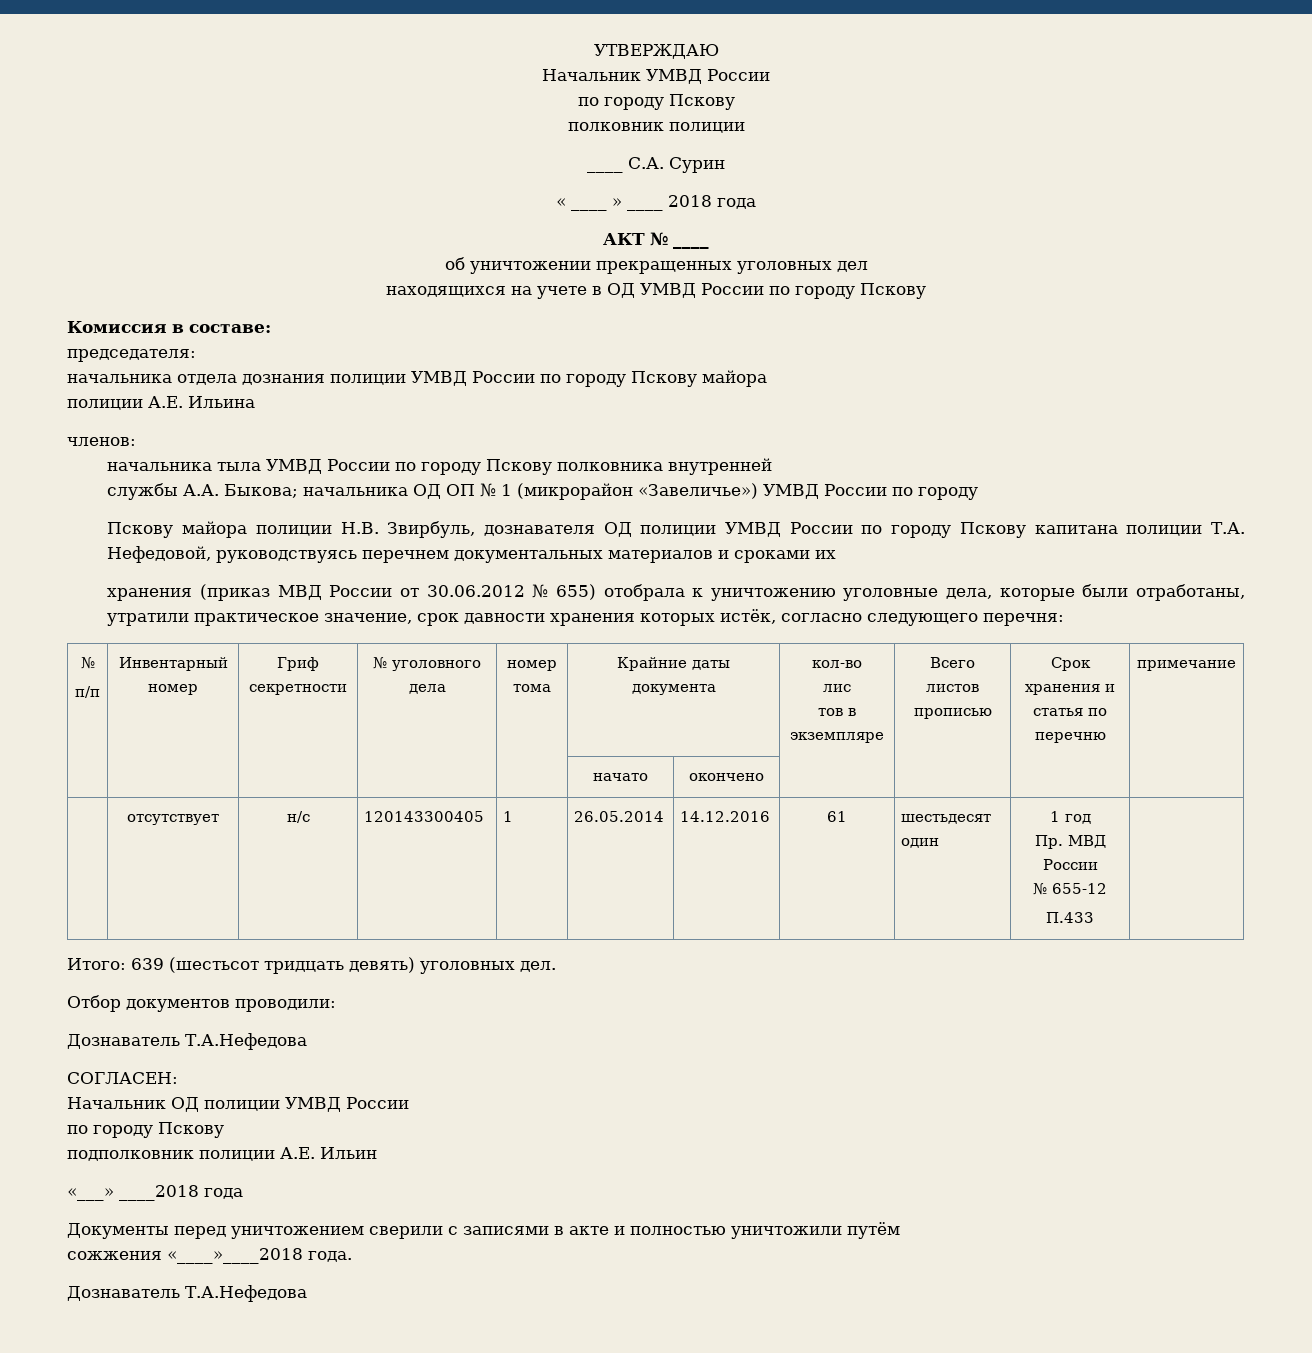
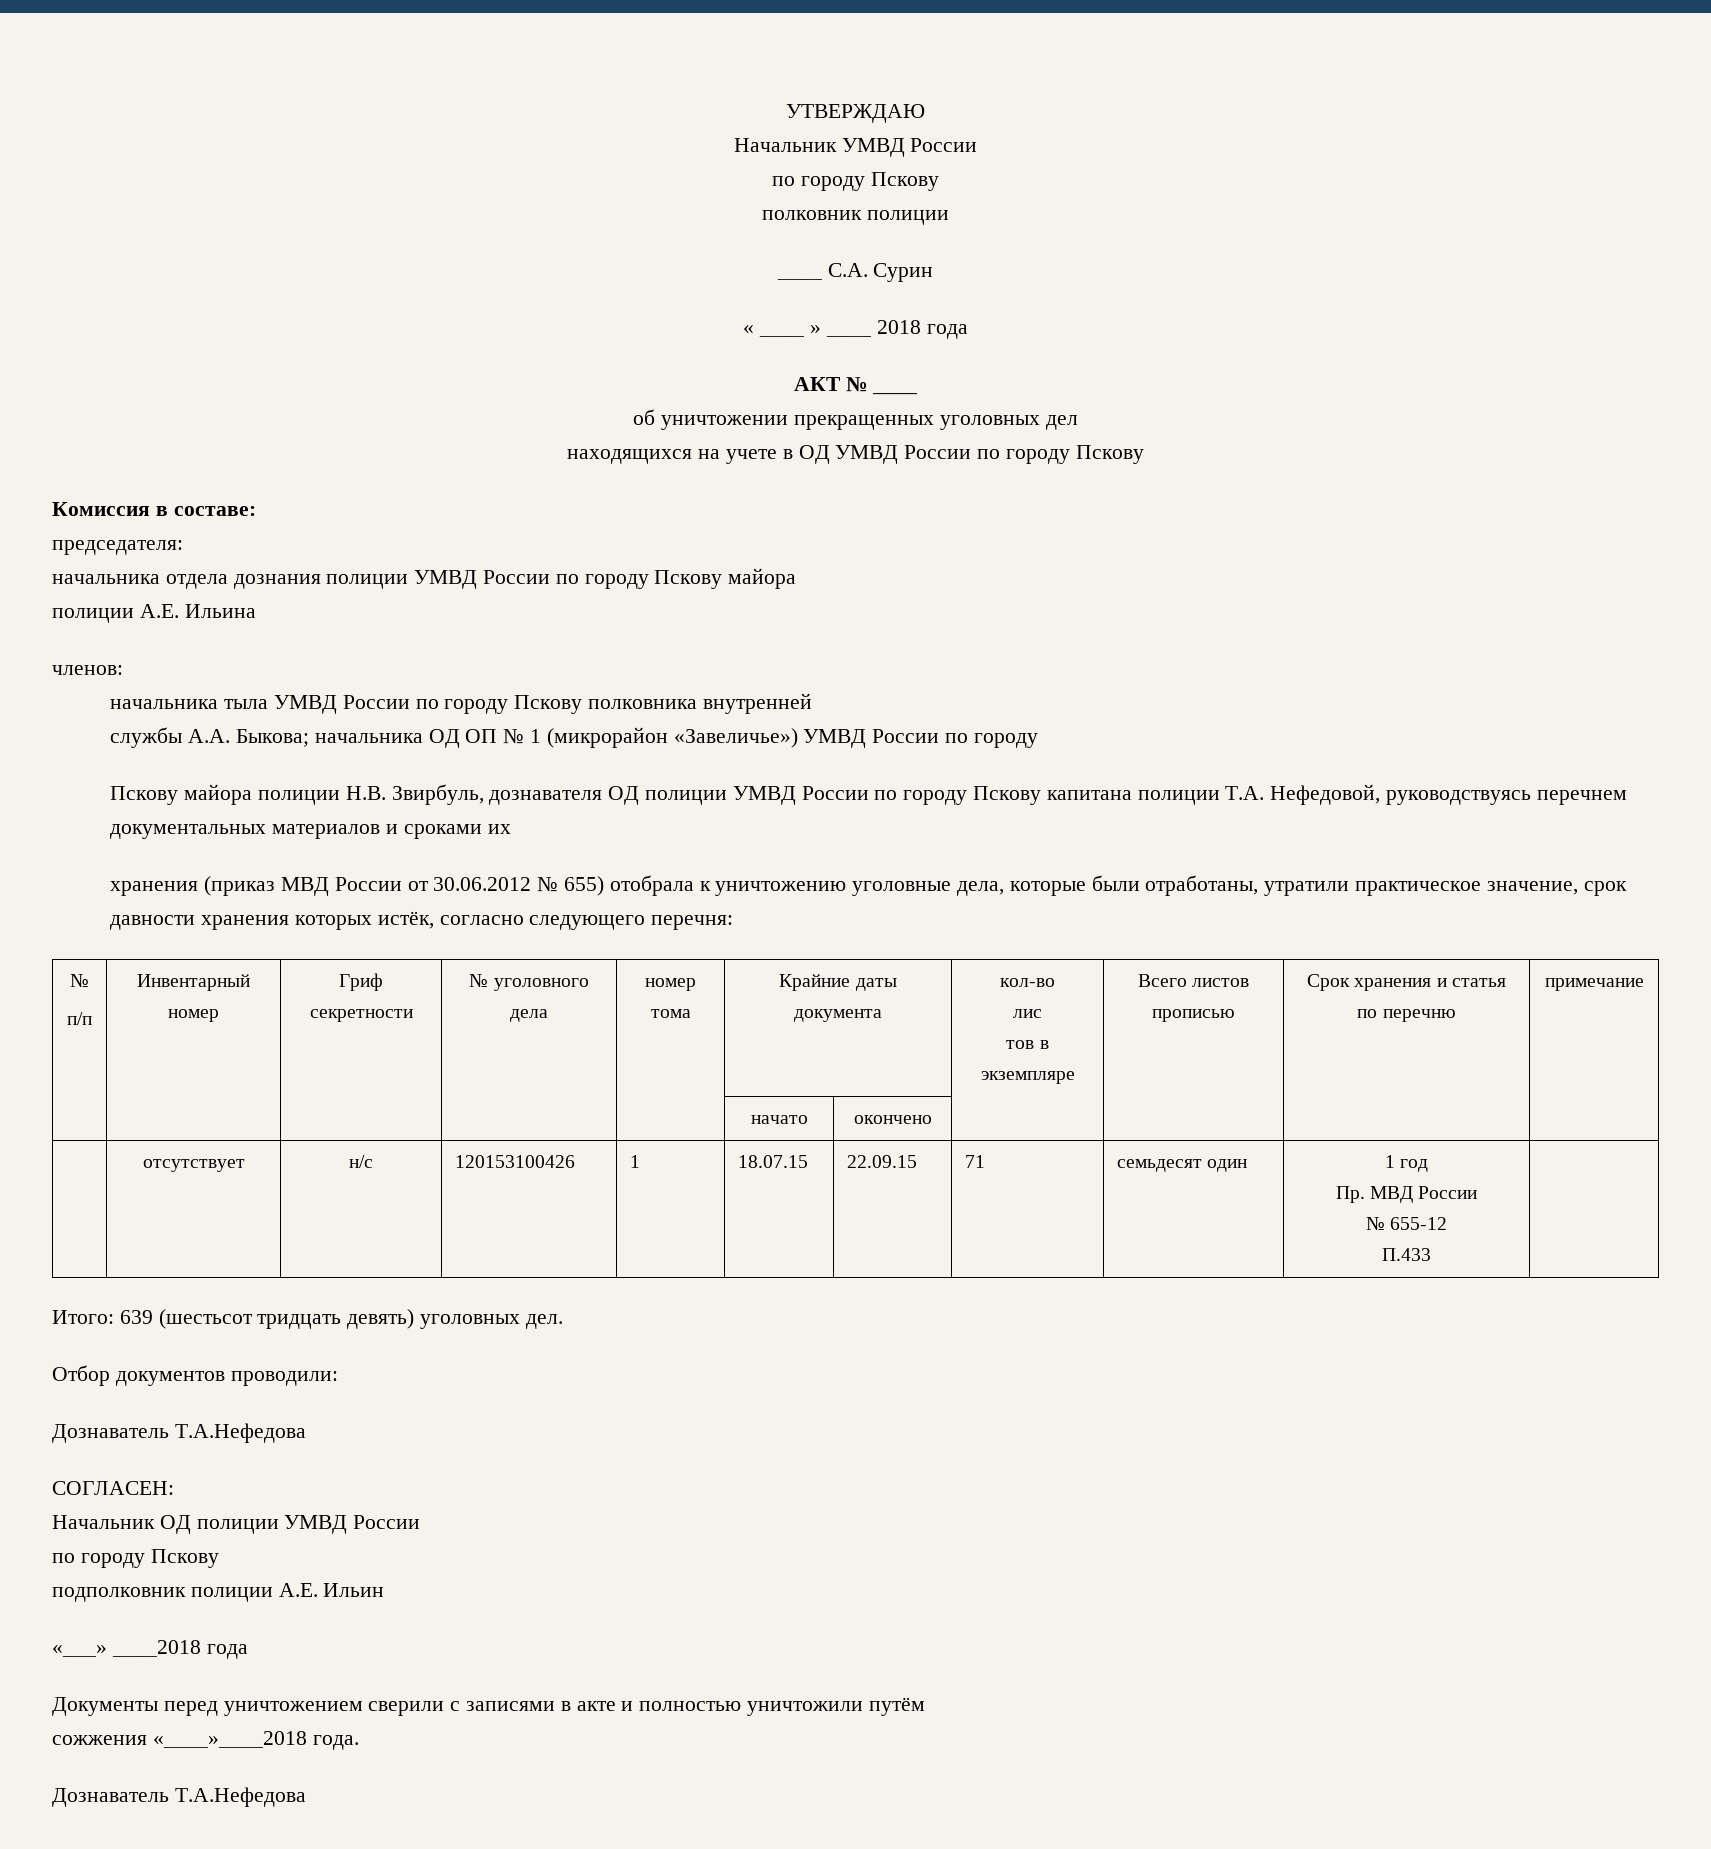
[364,811,485,822] [503,811,514,822] [574,811,665,822] [680,811,771,822] [827,811,847,822] [901,814,992,824] 120143300405 | 1 | 26.05.2014 | 14.12.2016 | 61 | шестьдесят -> [455,1155,576,1168] [630,1155,641,1168] [738,1155,809,1168] [847,1155,918,1168] [965,1155,986,1168] [1117,1159,1203,1172] 120153100426 | 1 | 18.07.15 | 22.09.15 | 71 | семьдесят

